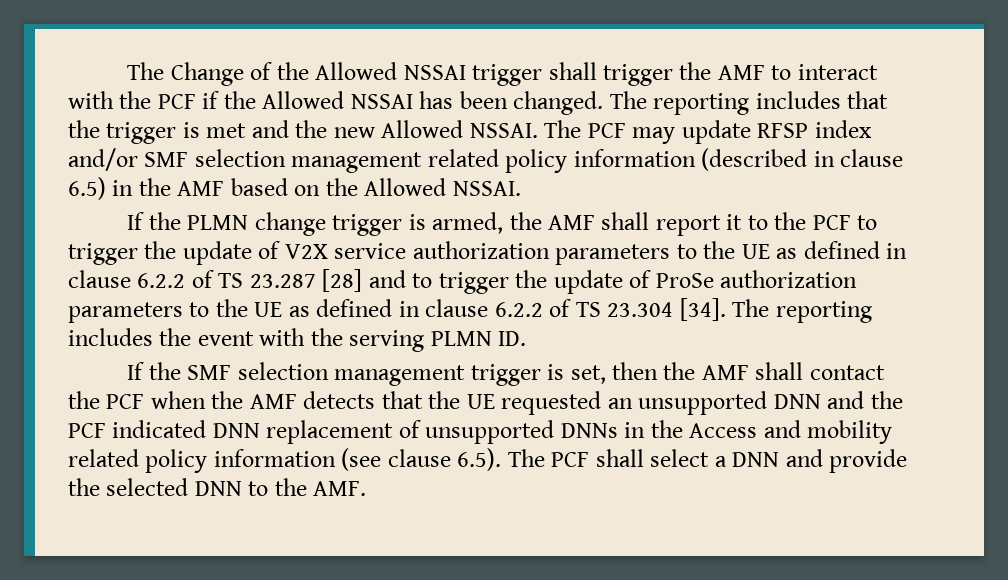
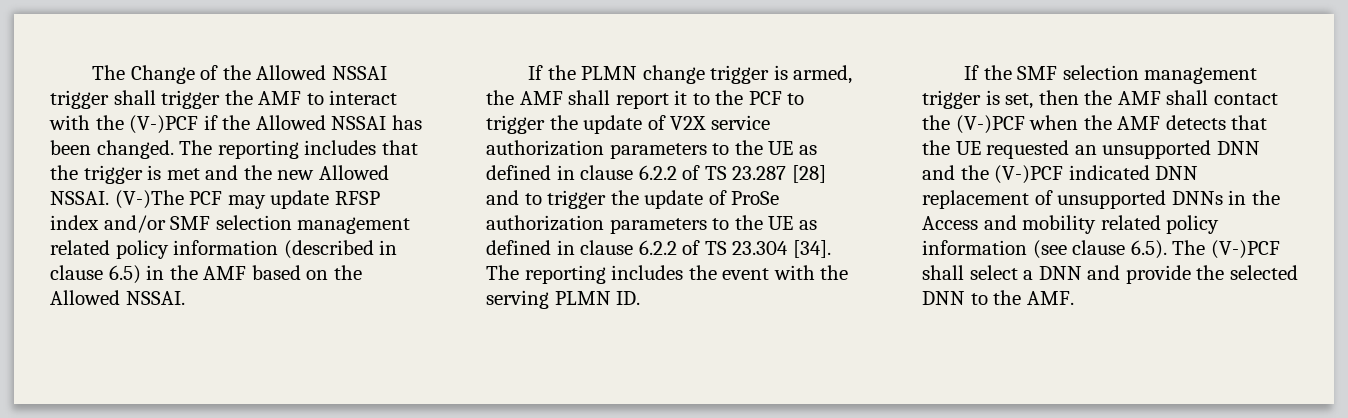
[157,94,196,109] PCF -> [129,115,199,134] (V-)PCF
[544,120,582,138] The -> [114,190,184,209] (V-)The
[106,394,145,409] PCF -> [955,115,1025,134] (V-)PCF
[68,423,106,438] PCF -> [994,165,1064,184] (V-)PCF
[551,452,590,467] PCF -> [1210,240,1280,259] (V-)PCF

